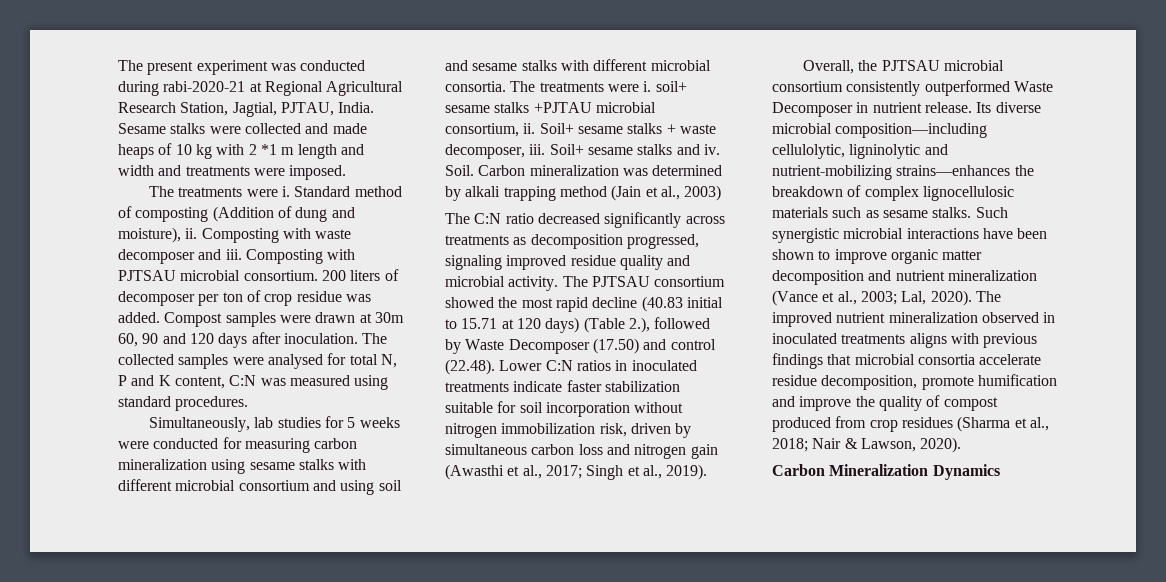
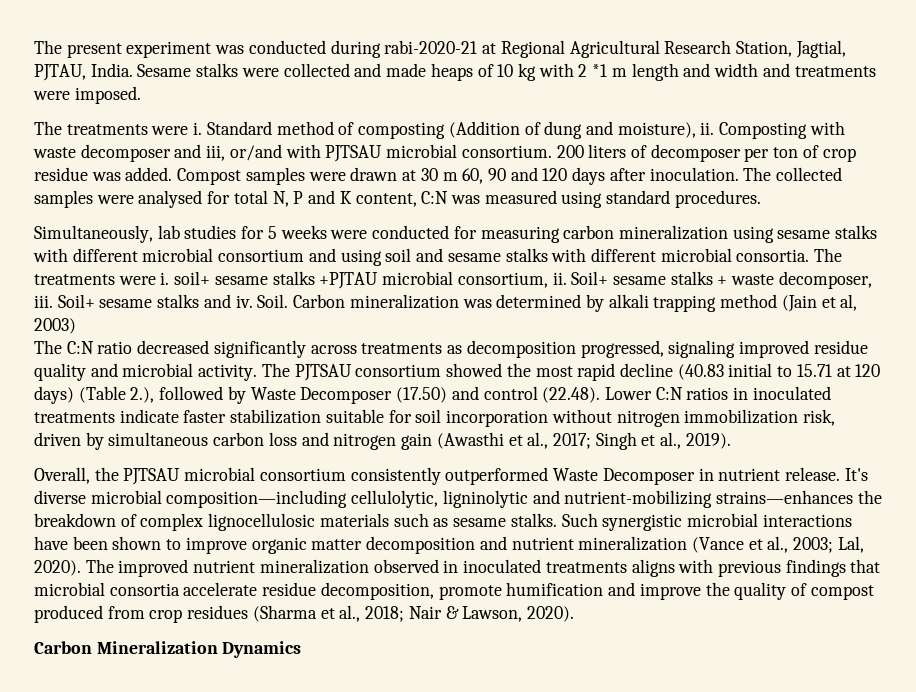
[225,249,323,264] iii. Composting -> [206,144,282,161] iii, or/and
[374,312,404,323] 30m -> [420,168,458,181] 30 m
[660,186,680,200] al., -> [840,294,858,311] al,
[976,102,992,113] Its -> [844,468,868,481] It's

